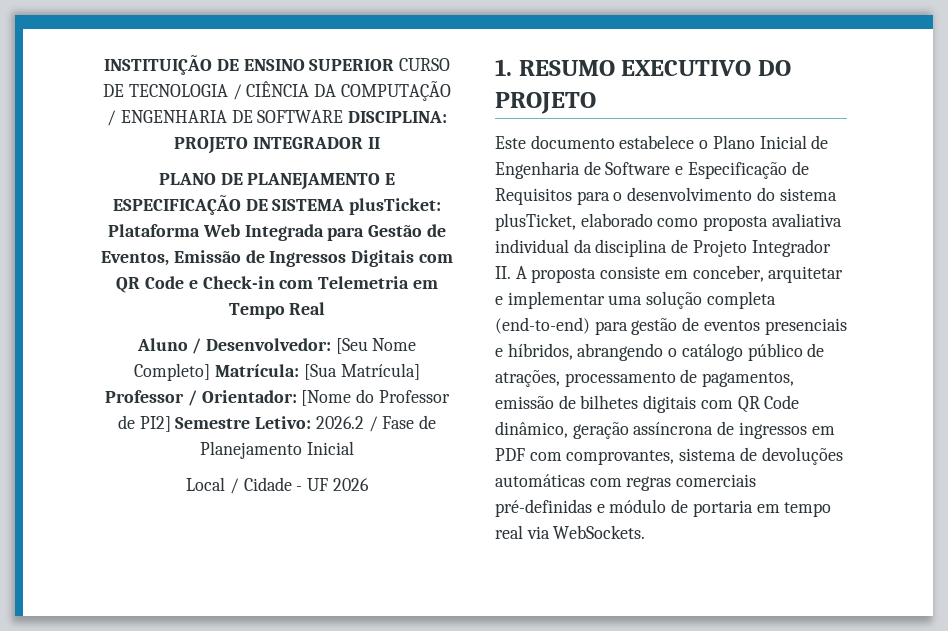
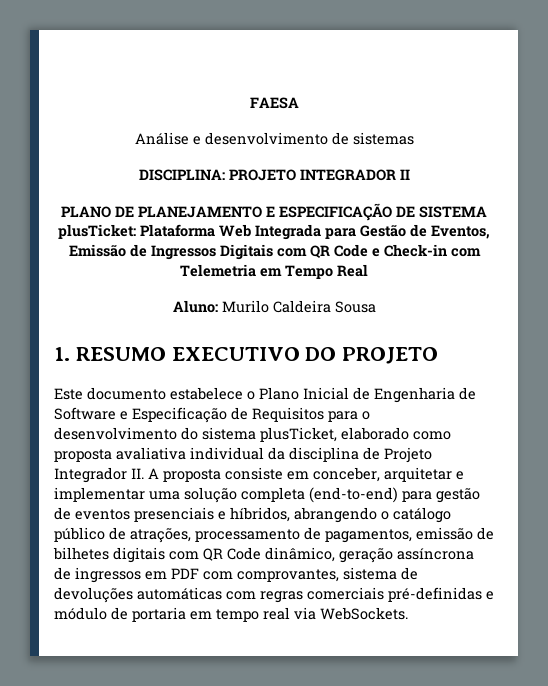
[104,55,450,75] [103,81,451,101] [107,110,344,126] INSTITUIÇÃO DE ENSINO SUPERIOR CURSO DE TECNOLOGIA / CIÊNCIA DA COMPUTAÇÃO / ENGENHARIA DE SOFTWARE -> [249,97,299,109] [134,132,414,145] FAESA // Análise e desenvolvimento de sistemas //
[136,338,417,354] [134,363,420,381] [105,389,450,406] [117,415,437,432] [200,441,354,459] [186,477,369,494] Aluno / Desenvolvedor: [Seu Nome Completo] Matrícula: [Sua Matrícula] Professor / Orientador: [Nome do Professor de PI2] Semestre Letivo: 2026.2 / Fase de Planejamento Inicial // Local / Cidade - UF 2026 -> [172,300,376,313] Aluno: Murilo Caldeira Sousa

